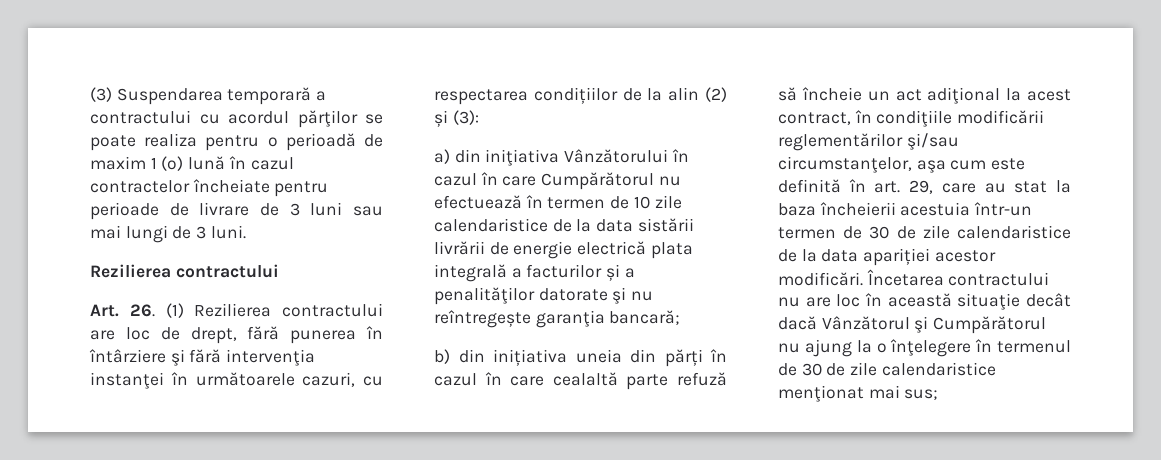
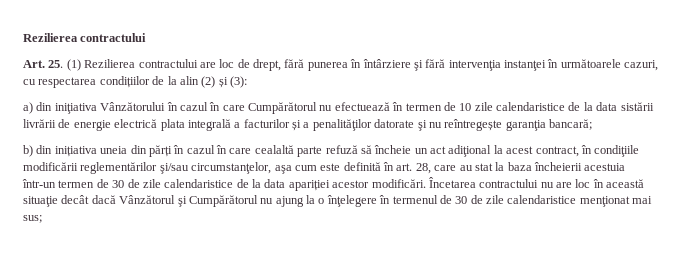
[90,87,327,105] [90,110,383,128] [90,133,383,151] [90,156,294,171] [90,179,329,197] [90,202,383,220] [90,225,246,243] (3) Suspendarea temporară a contractului cu acordul părţilor se poate realiza pentru o perioadă de maxim 1 (o) lună în cazul contractelor încheiate pentru perioade de livrare de 3 luni sau mai lungi de 3 luni. // -> (23, 37) none
[129,304,155,317] 26. -> [48,60,64,68] 25.
[909,180,934,194] 29, -> [415,163,431,174] 28,

